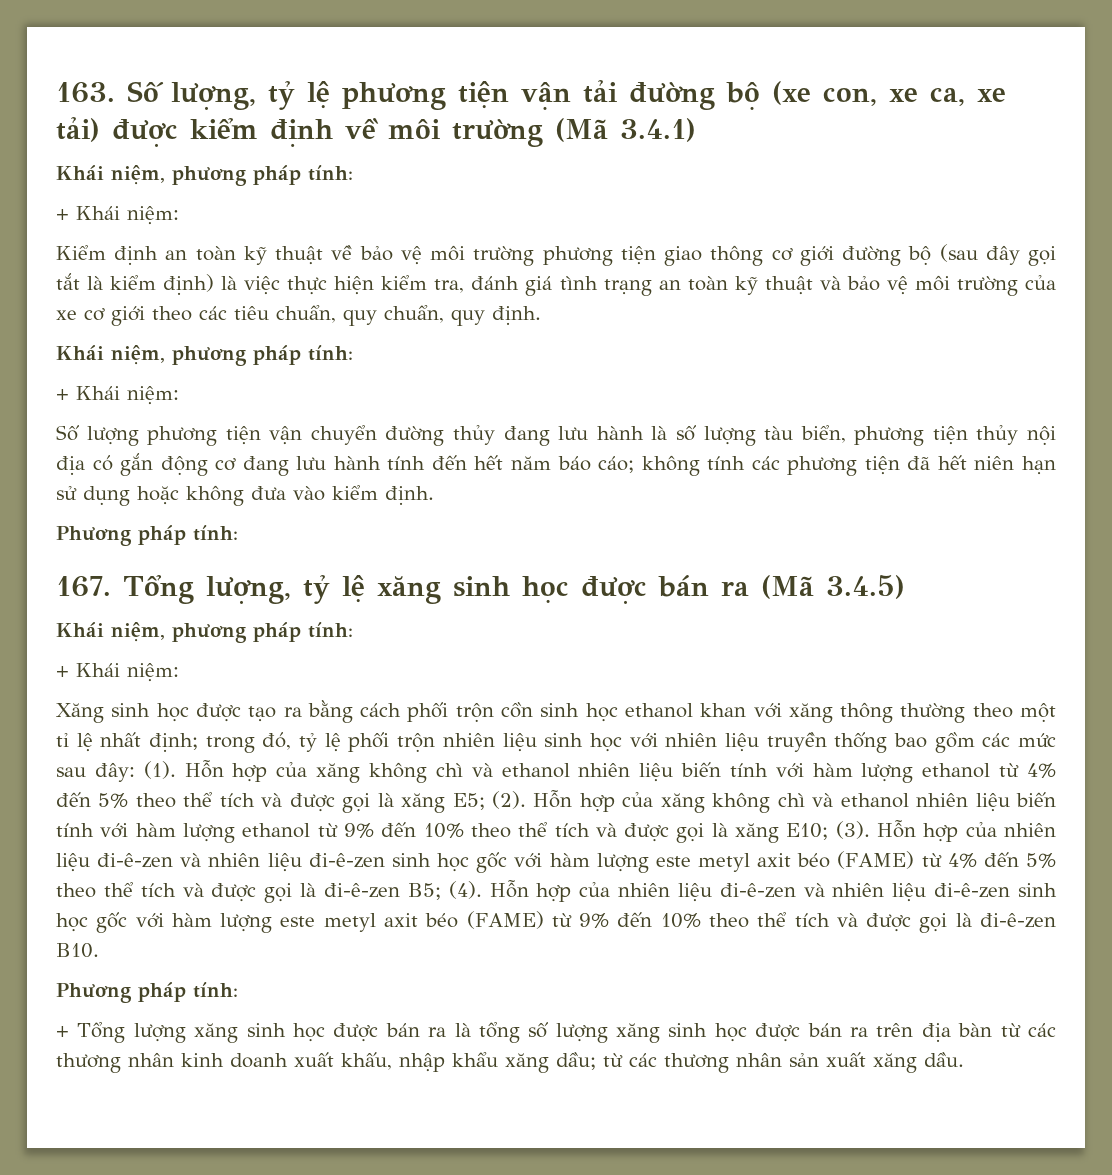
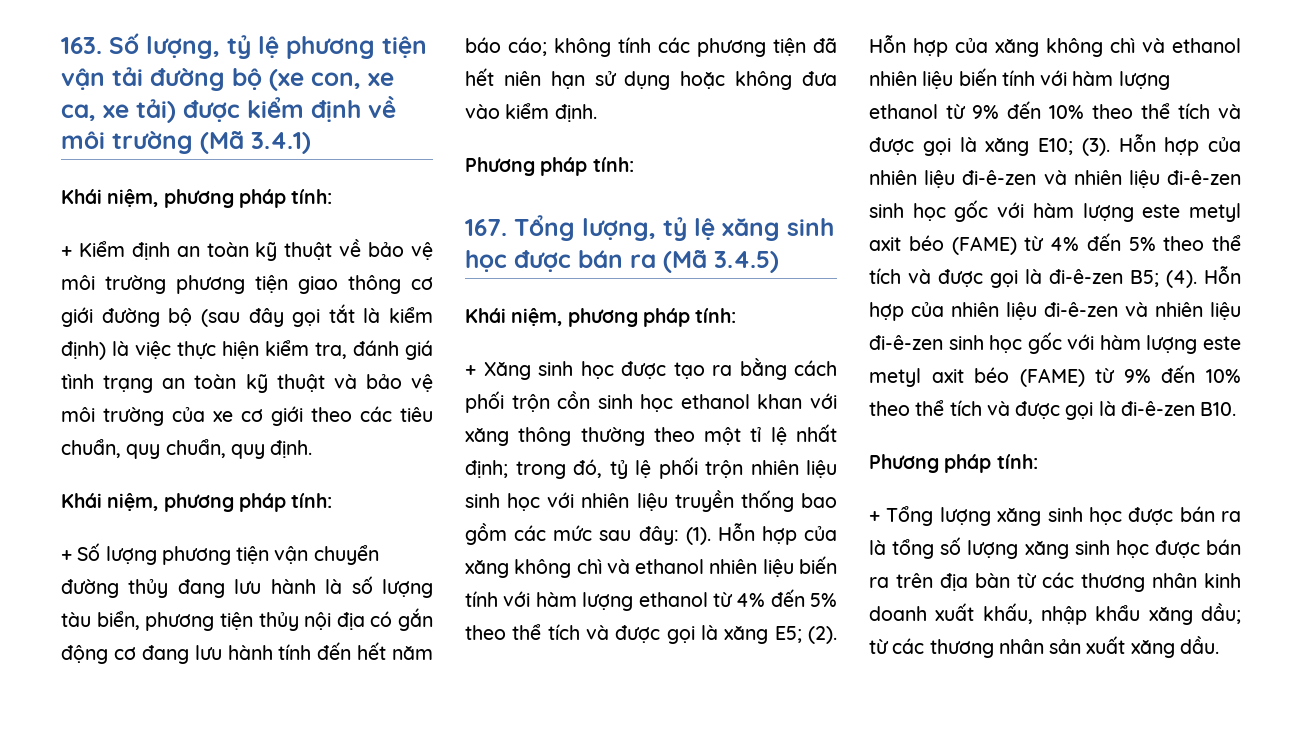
[76,206,179,225] Khái niệm: // -> (72, 251) none
[76,386,179,405] Khái niệm: // -> (72, 555) none
[76,663,179,682] Khái niệm: // -> (476, 370) none

